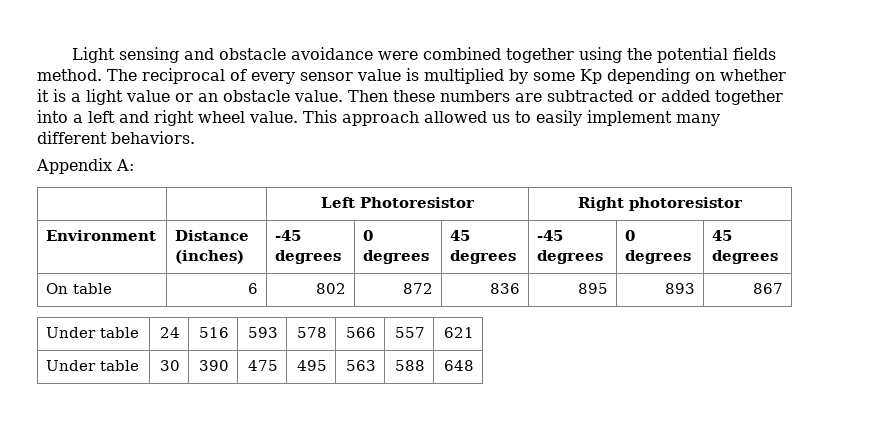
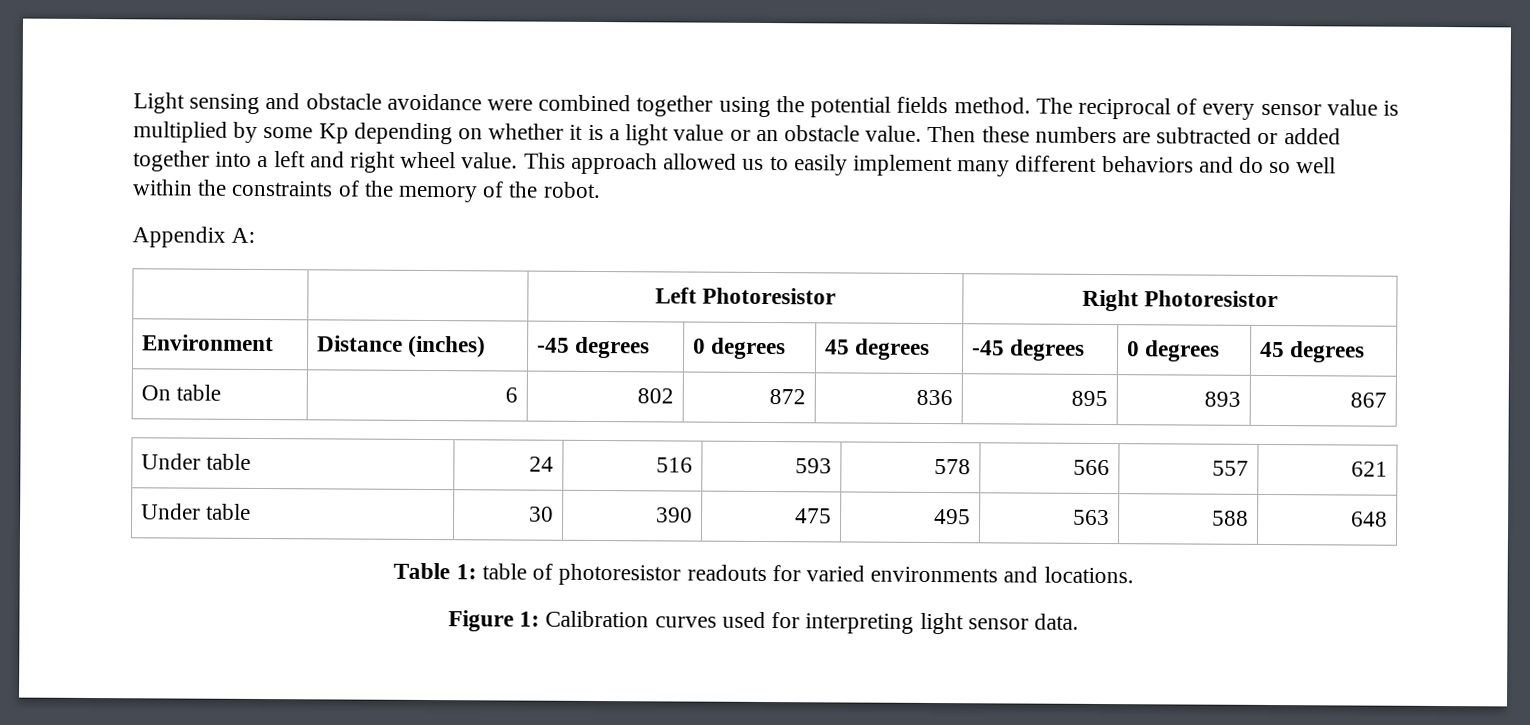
[111,131,195,144] behaviors. -> [1101,155,1337,174] [132,179,601,203] behaviors and do so well within the constraints of the memory of the robot.
[629,197,743,211] photoresistor -> [1144,290,1279,308] Photoresistor
(474, 365) none -> [393,562,1134,586] [448,610,1079,635] // Table 1: table of photoresistor readouts for varied environments and locations. // Figure 1: Calibration curves used for interpreting light sensor data.

